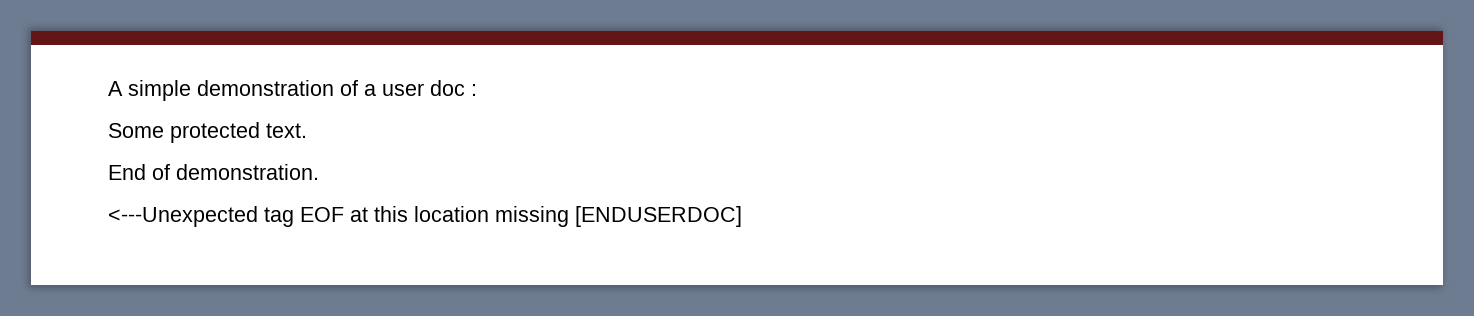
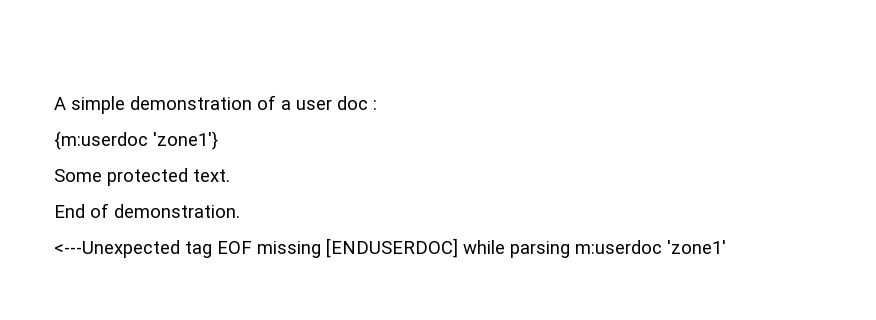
(477, 90) none -> [54,131,218,150] // {m:userdoc 'zone1'}
[350,206,742,227] at this location missing [ENDUSERDOC] -> [257,238,726,258] missing [ENDUSERDOC] while parsing m:userdoc 'zone1'

